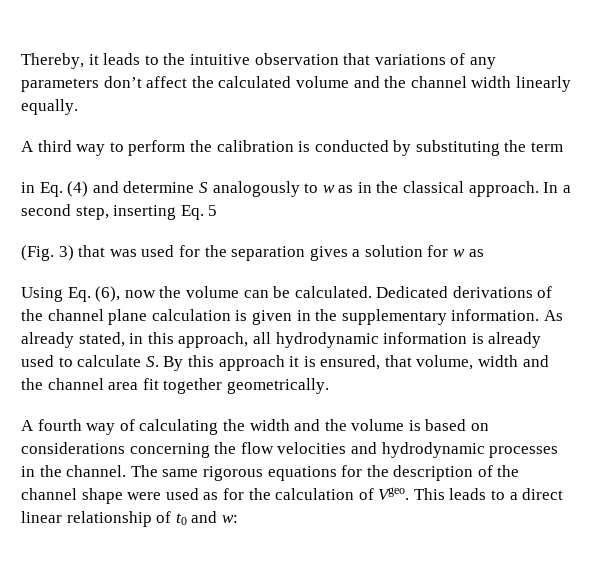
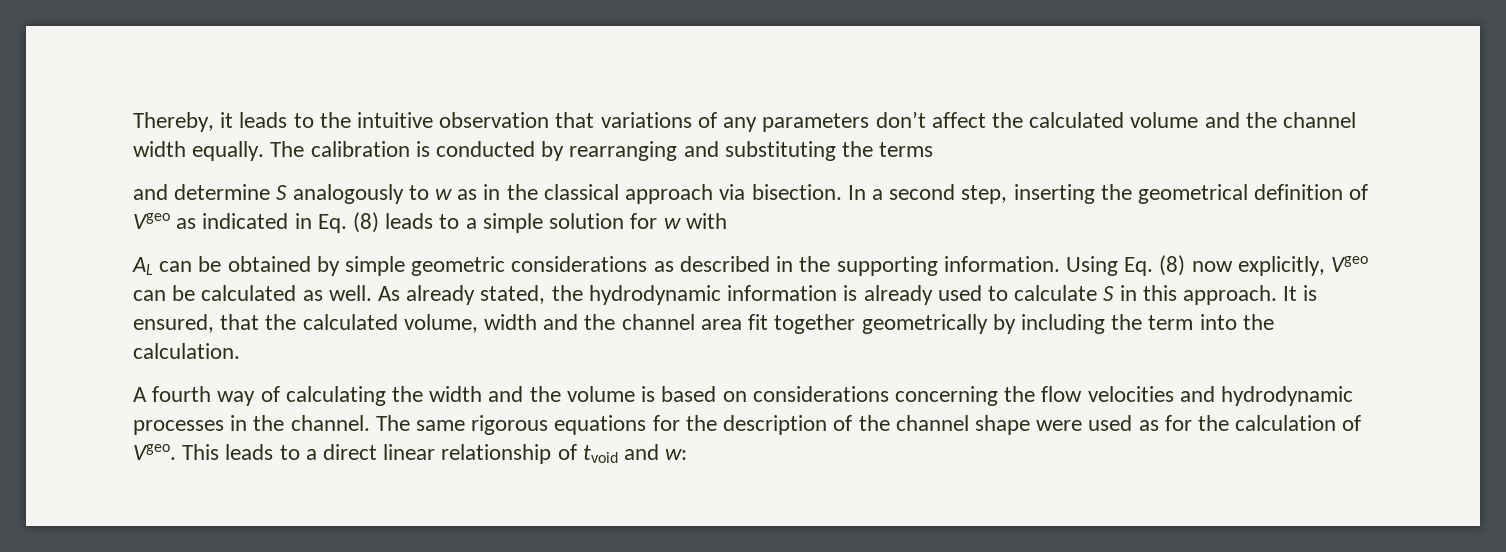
[515,76,571,92] linearly -> (186, 149) none
[21,140,564,156] [21,181,89,197] // A third way to perform the calibration is conducted by substituting the term // in Eq. (4) -> [270,141,934,161] The calibration is conducted by rearranging and substituting the terms //
[468,181,539,197] approach. -> [625,184,842,204] approach via bisection.
[180,205,218,220] [21,245,484,261] [21,286,553,302] [21,309,563,325] [21,332,271,348] Eq. 5 // (Fig. 3) that was used for the separation gives a solution for w as // Using Eq. (6), now the volume can be calculated. Dedicated derivations of the channel plane calculation is given in the supplementary information. As already stated, in this approach, all -> [1100,184,1369,204] [133,212,727,233] [132,255,1368,276] [133,285,583,305] the geometrical definition of Vgeo as indicated in Eq. (8) leads to a simple solution for w with // AL can be obtained by simple geometric considerations as described in the supporting information. Using Eq. (8) now explicitly, Vgeo can be calculated as well. As already stated, the
[145,355,300,371] S. By this approach it -> [1103,285,1298,305] S in this approach. It
(412, 361) none -> [265,314,398,330] the calculated
[226,378,329,394] geometrically. -> [861,314,1274,334] [133,343,240,359] geometrically by including the term into the calculation.
[175,513,187,525] t0 -> [582,445,618,463] tvoid

